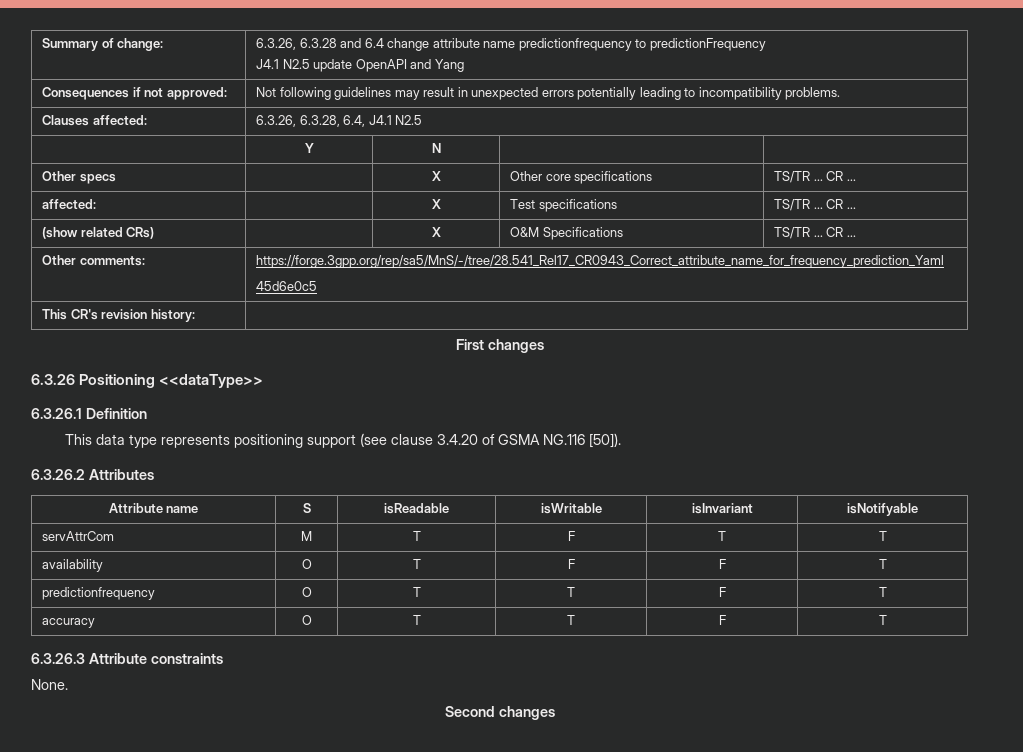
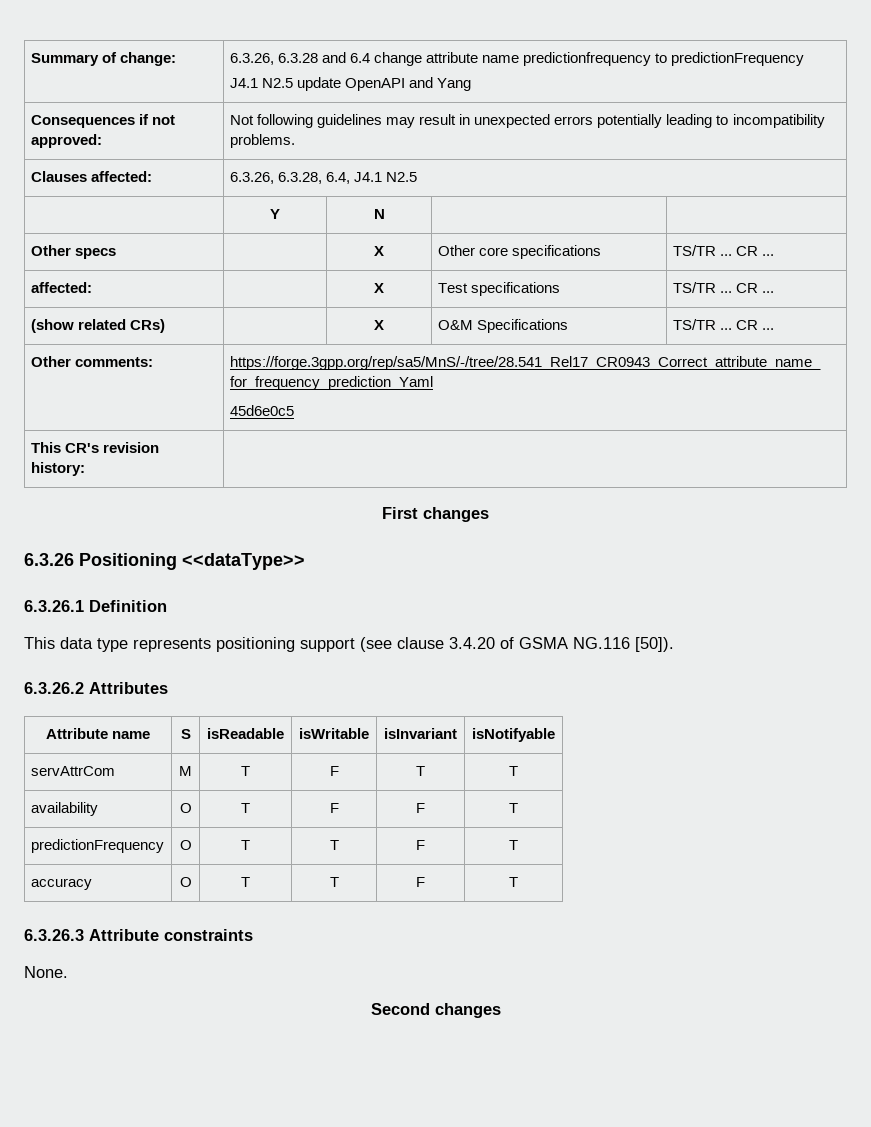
[42,587,156,600] predictionfrequency -> [30,839,164,853] predictionFrequency

